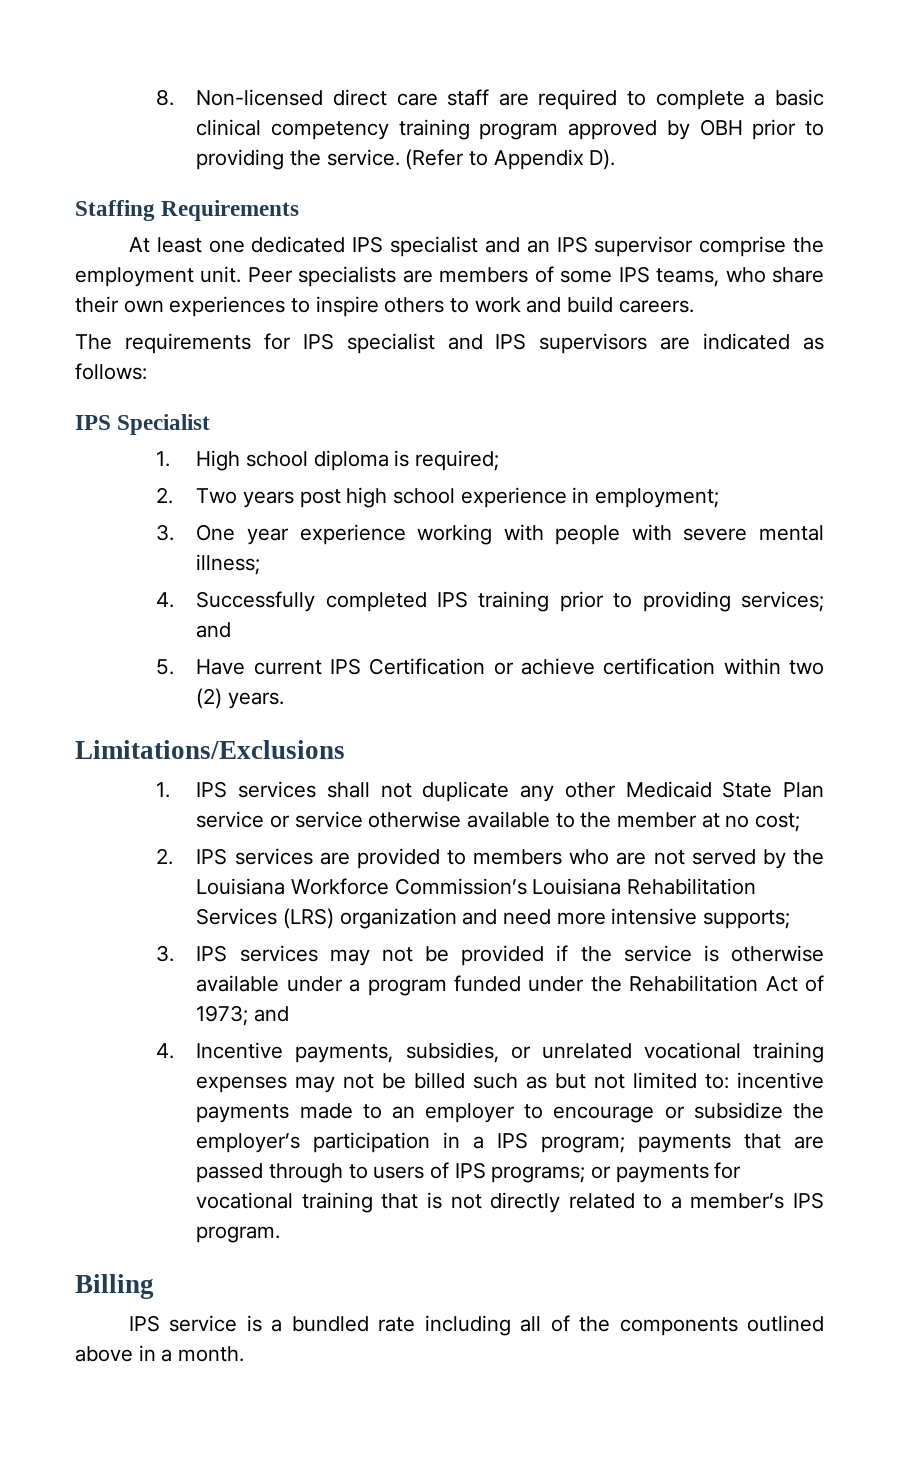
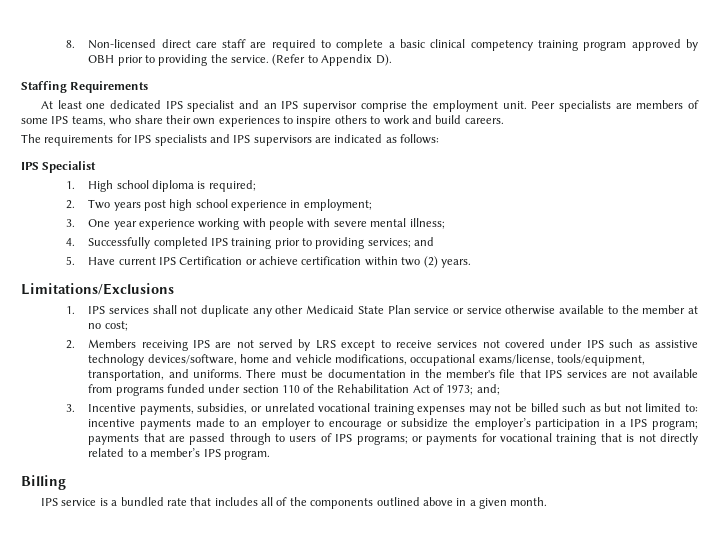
[346,333,435,354] specialist -> [154,134,207,146] specialists
[196,848,825,869] [196,878,757,895] [196,908,791,929] [155,945,825,966] [196,975,585,996] IPS services are provided to members who are not served by the Louisiana Workforce Commission’s Louisiana Rehabilitation Services (LRS) organization and need more intensive supports; // 3. IPS services may not be provided if the service is otherwise available under a program funded under -> [88,339,698,351] [88,354,646,366] [88,369,698,381] [88,384,315,396] Members receiving IPS are not served by LRS except to receive services not covered under IPS such as assistive technology devices/software, home and vehicle modifications, occupational exams/license, tools/equipment, transportation, and uniforms. There must be documentation in the member's file that IPS services are not available from programs funded under section 110 of
[254,1006,290,1022] [155,1043,174,1059] and // 4. -> [476,384,500,395] [65,404,75,412] and; // 3.
[424,1315,511,1336] including -> [190,497,258,506] that includes
(173, 1355) none -> [479,498,508,509] given

